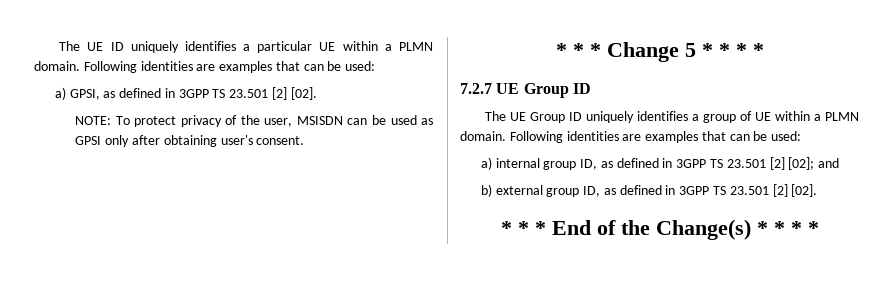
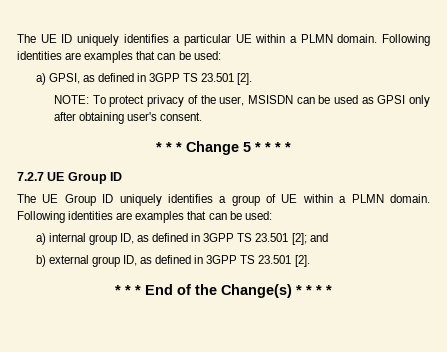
[271,87,317,100] [2] [02]. -> [237,73,253,85] [2].
[769,157,815,170] [2] [02]; -> [291,233,307,245] [2];
[772,184,818,197] [2] [02]. -> [294,255,310,267] [2].

